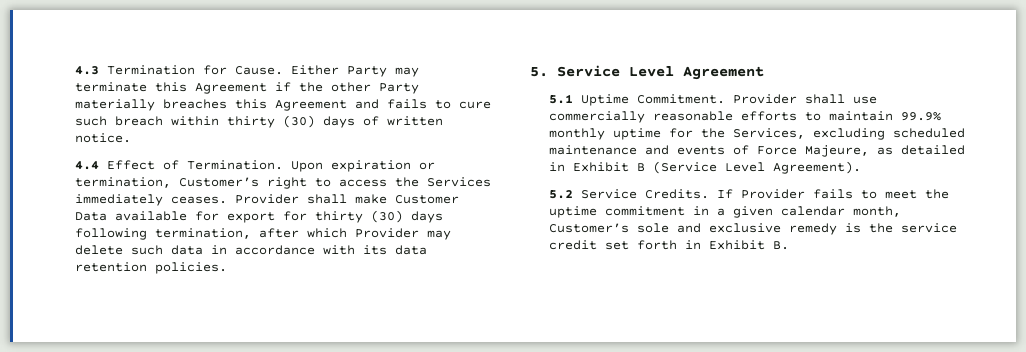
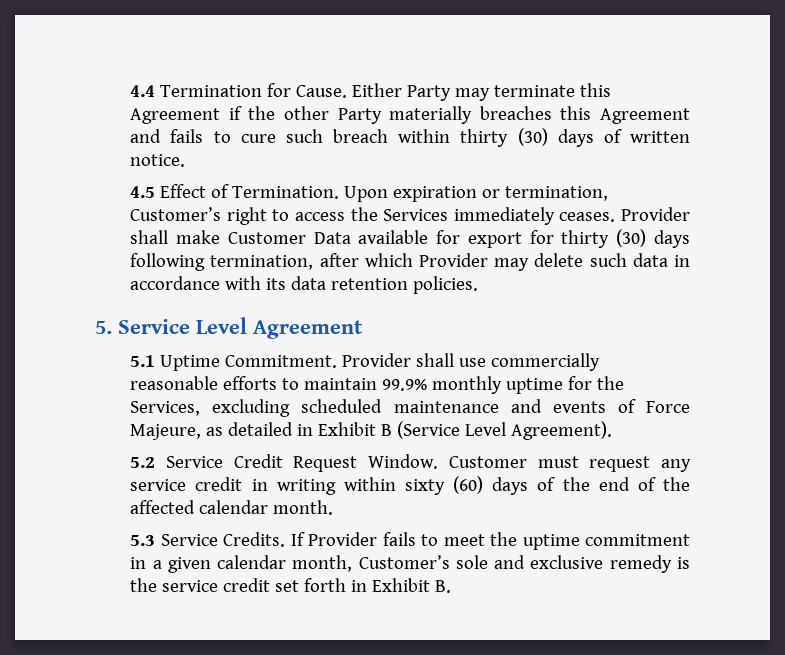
[74,66,99,75] 4.3 -> [130,85,156,97] 4.4
[74,161,99,170] 4.4 -> [130,186,156,198] 4.5
(637, 194) none -> [233,454,691,472] [130,476,690,495] [130,500,334,515] [130,534,218,546] Credit Request Window. Customer must request any service credit in writing within sixty (60) days of the end of the affected calendar month. // 5.3 Service

